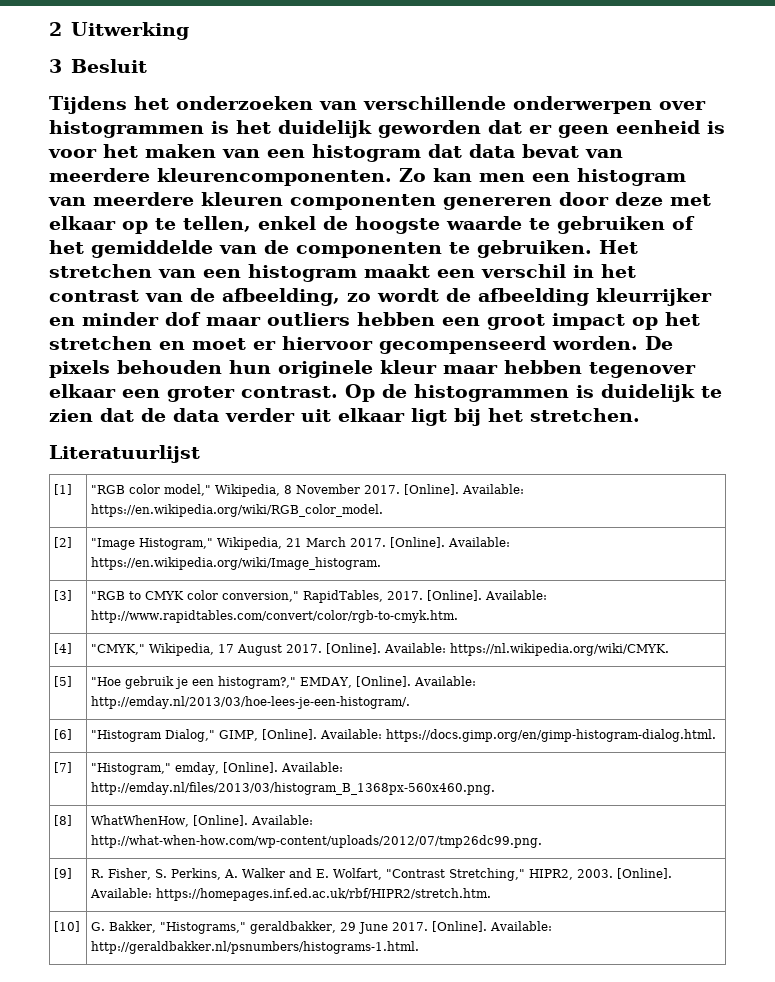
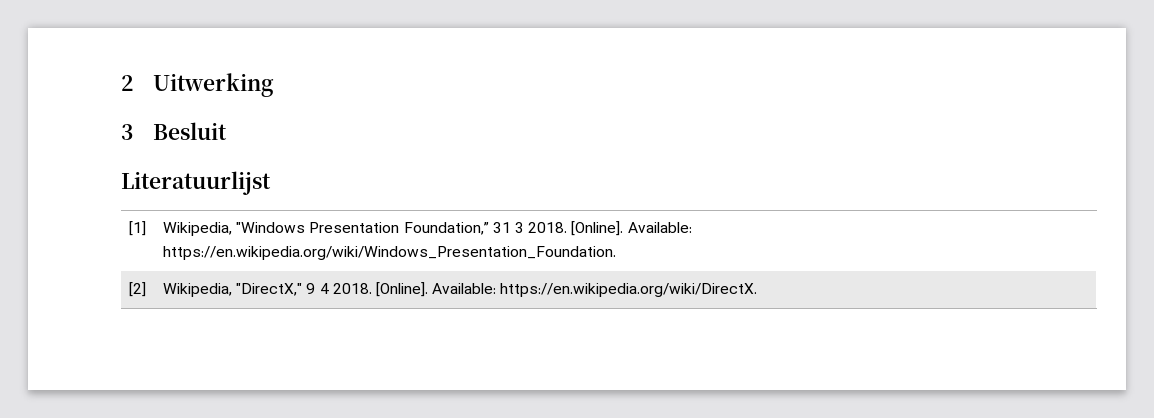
[49,96,706,114] [49,120,725,138] [48,144,623,162] [49,168,686,186] [48,192,711,210] [49,216,695,234] [49,240,638,258] [49,264,636,282] [49,288,712,306] [49,312,700,330] [49,336,673,354] [49,360,696,378] [49,384,722,402] [49,408,640,426] [49,445,200,463] [54,484,73,495] [91,484,525,497] [91,504,384,517] Tijdens het onderzoeken van verschillende onderwerpen over histogrammen is het duidelijk geworden dat er geen eenheid is voor het maken van een histogram dat data bevat van meerdere kleurencomponenten. Zo kan men een histogram van meerdere kleuren componenten genereren door deze met elkaar op te tellen, enkel de hoogste waarde te gebruiken of het gemiddelde van de componenten te gebruiken. Het stretchen van een histogram maakt een verschil in het contrast van de afbeelding, zo wordt de afbeelding kleurrijker en minder dof maar outliers hebben een groot impact op het stretchen en moet er hiervoor gecompenseerd worden. De pixels behouden hun originele kleur maar hebben tegenover elkaar een groter contrast. Op de histogrammen is duidelijk te zien dat de data verder uit elkaar ligt bij het stretchen. // Literatuurlijst // [1] | "RGB color model," Wikipedia, 8 November 2017. [Online]. Available: https://en.wikipedia.org/wiki/RGB_color_model. -> [121,171,271,195] [129,221,147,236] [163,221,692,236] [163,246,617,260] Literatuurlijst // [1] | Wikipedia, "Windows Presentation Foundation,” 31 3 2018. [Online]. Available: https://en.wikipedia.org/wiki/Windows_Presentation_Foundation.
[91,537,511,550] [91,557,382,570] [54,590,73,601] [91,590,548,603] [91,610,459,623] [54,643,73,654] [91,643,670,656] [54,676,73,687] [91,676,477,689] [91,696,411,709] [54,729,73,740] [91,729,717,742] [54,762,73,773] [91,762,344,775] [91,782,496,795] [54,815,73,826] [91,815,314,827] [91,835,543,848] [54,868,73,879] [91,868,673,881] [90,888,492,901] [54,921,81,932] [91,921,553,934] [91,941,420,954] "Image Histogram," Wikipedia, 21 March 2017. [Online]. Available: https://en.wikipedia.org/wiki/Image_histogram. // [3] | "RGB to CMYK color conversion," RapidTables, 2017. [Online]. Available: http://www.rapidtables.com/convert/color/rgb-to-cmyk.htm. // [4] | "CMYK," Wikipedia, 17 August 2017. [Online]. Available: https://nl.wikipedia.org/wiki/CMYK. // [5] | "Hoe gebruik je een histogram?," EMDAY, [Online]. Available: http://emday.nl/2013/03/hoe-lees-je-een-histogram/. // [6] | "Histogram Dialog," GIMP, [Online]. Available: https://docs.gimp.org/en/gimp-histogram-dialog.html. // [7] | "Histogram," emday, [Online]. Available: http://emday.nl/files/2013/03/histogram_B_1368px-560x460.png. // [8] | WhatWhenHow, [Online]. Available: http://what-when-how.com/wp-content/uploads/2012/07/tmp26dc99.png. // [9] | R. Fisher, S. Perkins, A. Walker and E. Wolfart, "Contrast Stretching," HIPR2, 2003. [Online]. Available: https://homepages.inf.ed.ac.uk/rbf/HIPR2/stretch.htm. // [10] | G. Bakker, "Histograms," geraldbakker, 29 June 2017. [Online]. Available: http://geraldbakker.nl/psnumbers/histograms-1.html. -> [163,282,758,297] Wikipedia, "DirectX," 9 4 2018. [Online]. Available: https://en.wikipedia.org/wiki/DirectX.

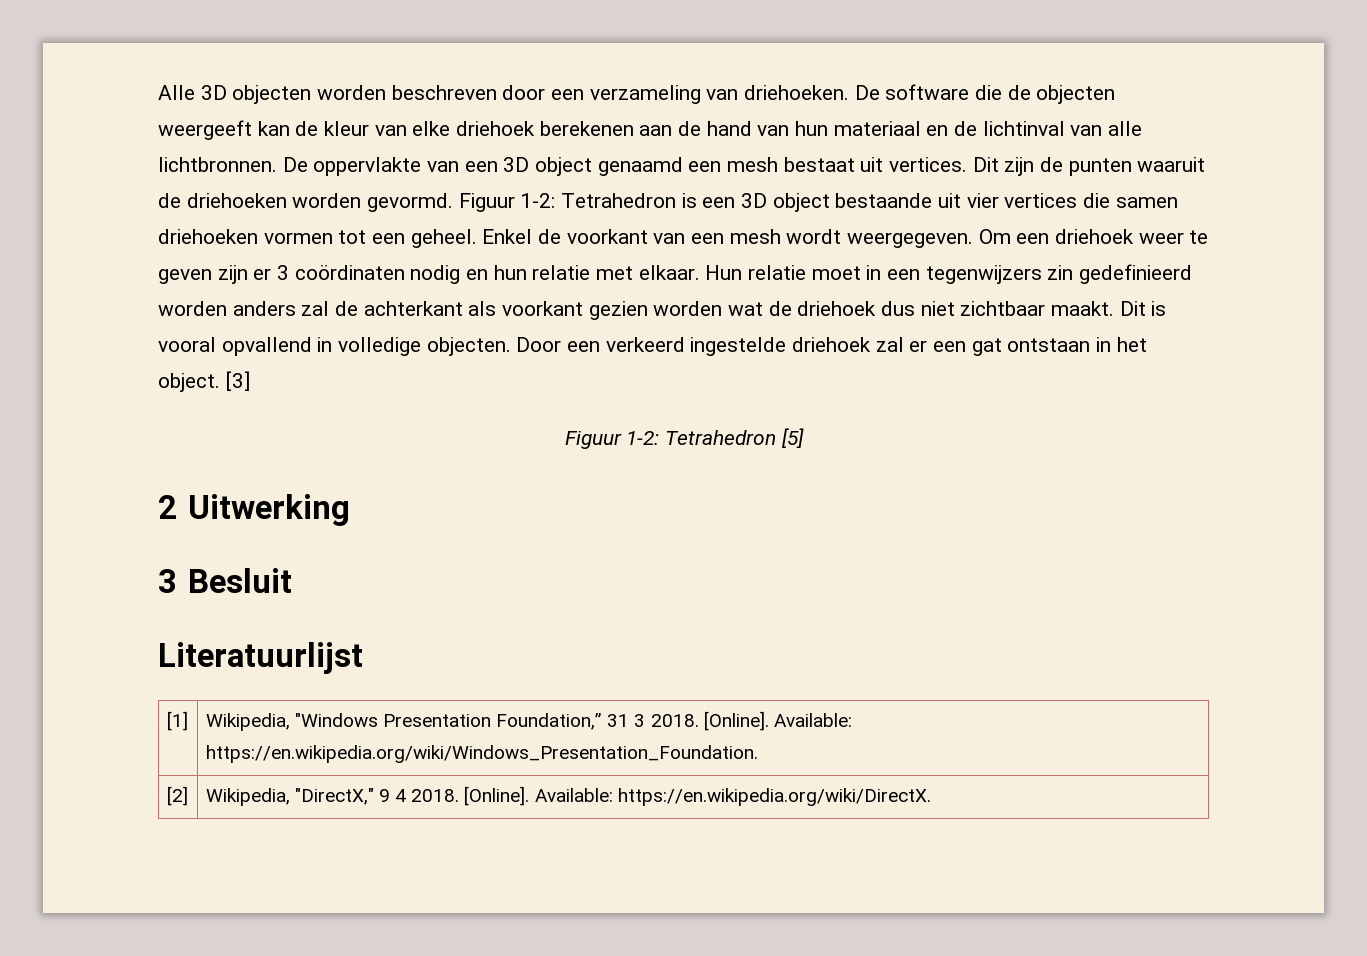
(121, 83) none -> [158,84,1116,104] [158,120,1143,140] [158,157,1206,176] [158,193,1178,212] [158,229,1209,248] [158,264,1193,284] [158,301,1167,320] [158,337,1147,356] [158,371,250,392] [564,428,804,449] Alle 3D objecten worden beschreven door een verzameling van driehoeken. De software die de objecten weergeeft kan de kleur van elke driehoek berekenen aan de hand van hun materiaal en de lichtinval van alle lichtbronnen. De oppervlakte van een 3D object genaamd een mesh bestaat uit vertices. Dit zijn de punten waaruit de driehoeken worden gevormd. Figuur 1-2: Tetrahedron is een 3D object bestaande uit vier vertices die samen driehoeken vormen tot een geheel. Enkel de voorkant van een mesh wordt weergegeven. Om een driehoek weer te geven zijn er 3 coördinaten nodig en hun relatie met elkaar. Hun relatie moet in een tegenwijzers zin gedefinieerd worden anders zal de achterkant als voorkant gezien worden wat de driehoek dus niet zichtbaar maakt. Dit is vooral opvallend in volledige objecten. Door een verkeerd ingestelde driehoek zal er een gat ontstaan in het object. [3] // Figuur 1-2: Tetrahedron [5] //

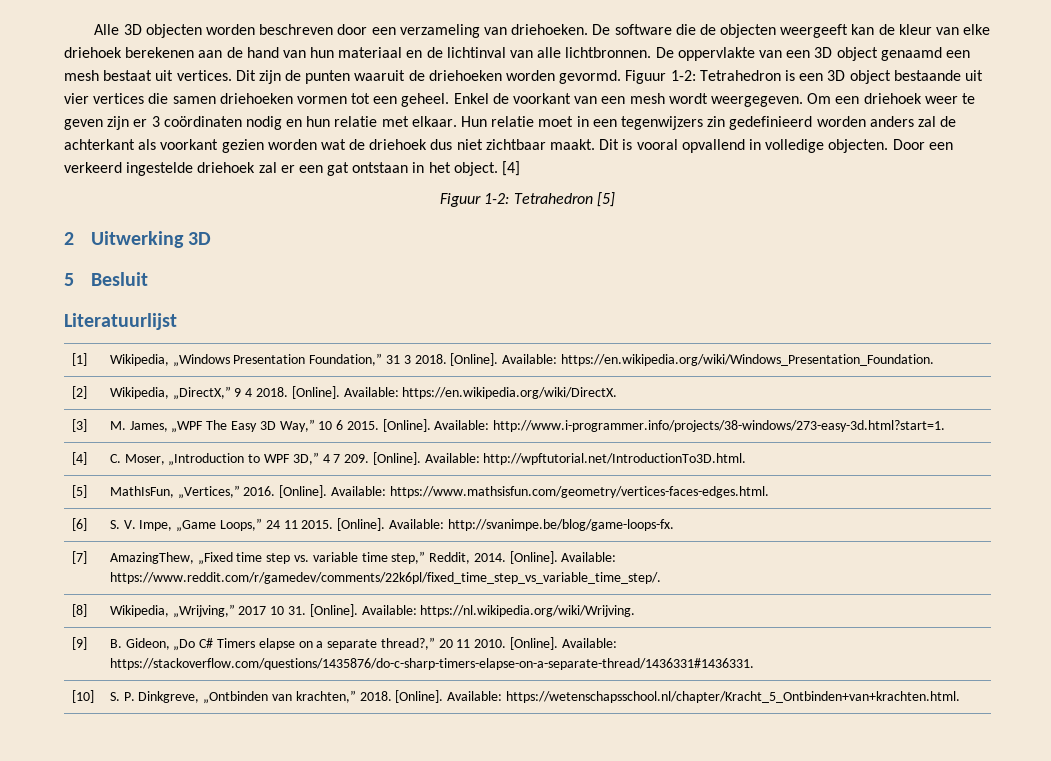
[225,371,250,391] [3] -> [502,161,521,176] [4]
[158,569,177,593] // 3 -> [187,232,211,245] [64,273,74,286] 3D // 5
[294,713,378,727] "Windows -> [172,354,230,367] „Windows
[294,788,374,805] "DirectX," -> [172,386,231,400] „DirectX,”
(931, 797) none -> [71,419,87,432] [109,419,946,433] [71,452,87,465] [109,452,747,466] [71,485,87,498] [109,485,769,499] [71,518,87,531] [109,518,674,532] [71,551,87,564] [109,551,617,565] [109,572,661,584] [71,604,87,617] [109,604,636,618] [71,637,87,650] [109,637,617,651] [109,658,754,670] [71,690,94,703] [109,690,960,704] // [3] | M. James, „WPF The Easy 3D Way,” 10 6 2015. [Online]. Available: http://www.i-programmer.info/projects/38-windows/273-easy-3d.html?start=1. // [4] | C. Moser, „Introduction to WPF 3D,” 4 7 209. [Online]. Available: http://wpftutorial.net/IntroductionTo3D.html. // [5] | MathIsFun, „Vertices,” 2016. [Online]. Available: https://www.mathsisfun.com/geometry/vertices-faces-edges.html. // [6] | S. V. Impe, „Game Loops,” 24 11 2015. [Online]. Available: http://svanimpe.be/blog/game-loops-fx. // [7] | AmazingThew, „Fixed time step vs. variable time step,” Reddit, 2014. [Online]. Available: https://www.reddit.com/r/gamedev/comments/22k6pl/fixed_time_step_vs_variable_time_step/. // [8] | Wikipedia, „Wrijving,” 2017 10 31. [Online]. Available: https://nl.wikipedia.org/wiki/Wrijving. // [9] | B. Gideon, „Do C# Timers elapse on a separate thread?,” 20 11 2010. [Online]. Available: https://stackoverflow.com/questions/1435876/do-c-sharp-timers-elapse-on-a-separate-thread/1436331#1436331. // [10] | S. P. Dinkgreve, „Ontbinden van krachten,” 2018. [Online]. Available: https://wetenschapsschool.nl/chapter/Kracht_5_Ontbinden+van+krachten.html.

